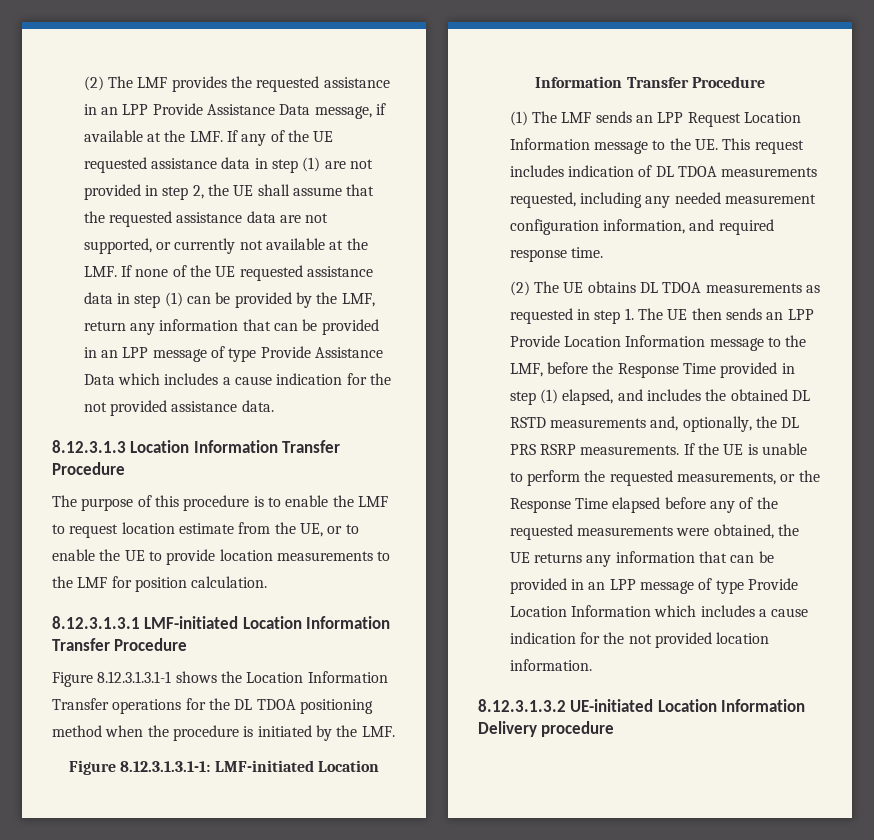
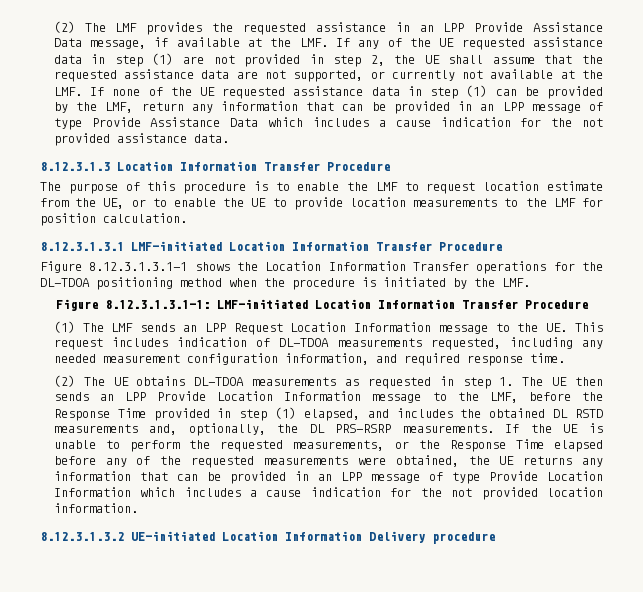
[234,699,296,710] DL TDOA -> [40,278,90,287] DL-TDOA
[655,166,718,177] DL TDOA -> [279,338,330,347] DL-TDOA
[640,282,702,293] DL TDOA -> [194,377,245,386] DL-TDOA
[509,444,577,455] PRS RSRP -> [335,424,392,433] PRS-RSRP

